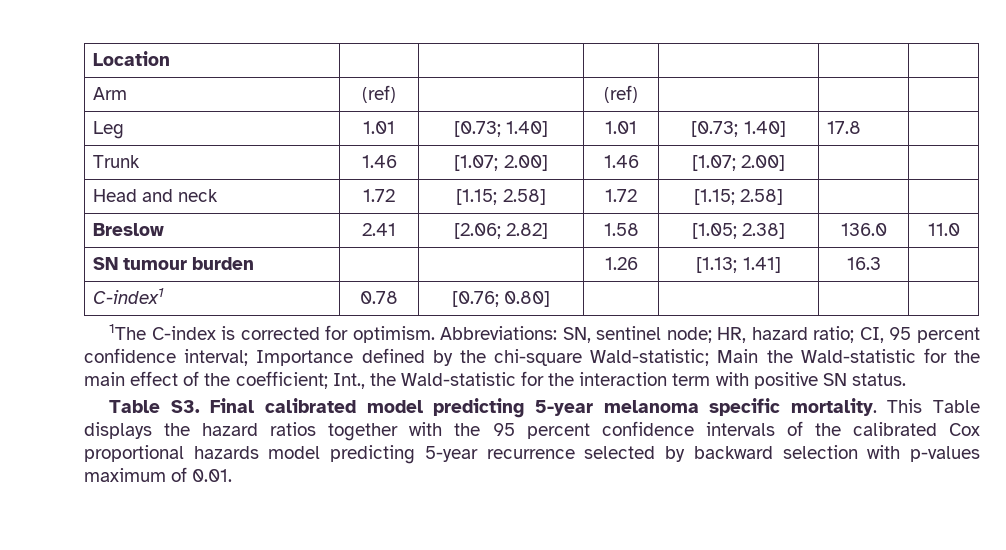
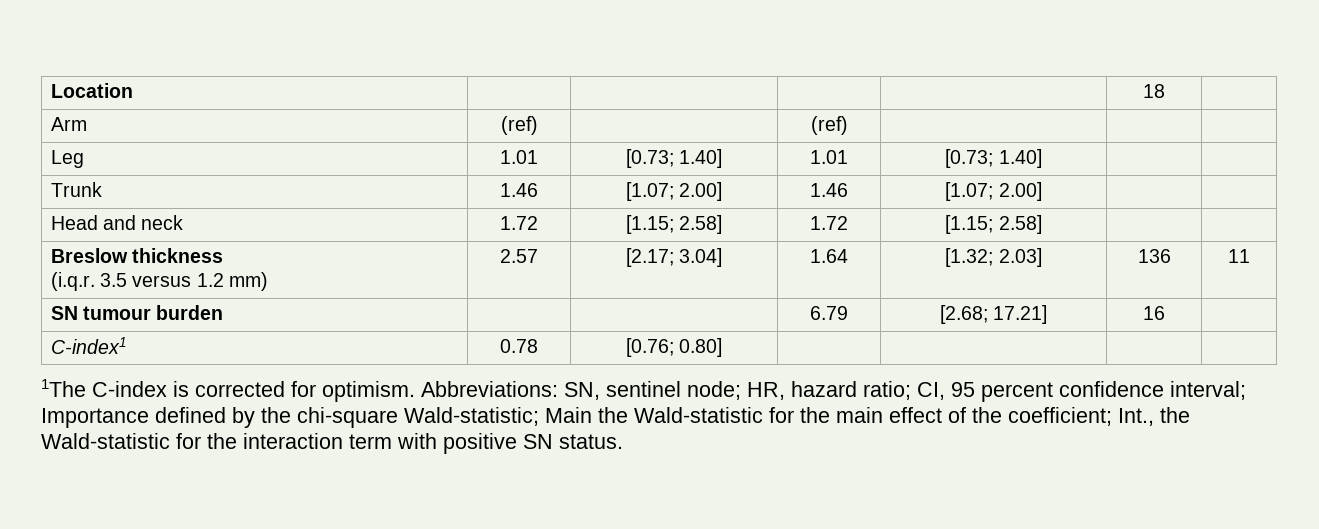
(170, 58) none -> [1143,84,1165,98] 18
[826,121,861,134] 17.8 -> (1042, 158) none
[362,223,396,236] [453,223,549,239] [603,223,639,236] [691,223,786,239] [840,223,887,236] [927,223,960,236] | 2.41 | [2.06; 2.82] | 1.58 | [1.05; 2.38] | 136.0 | 11.0 -> [132,248,224,263] [50,272,269,291] [500,249,538,263] [625,248,723,267] [810,249,848,263] [945,248,1042,267] [1137,249,1171,263] [1228,249,1250,263] thickness // (i.q.r. 3.5 versus 1.2 mm) | 2.57 | [2.17; 3.04] | 1.64 | [1.32; 2.03] | 136 | 11
[604,257,638,270] [696,257,781,273] [846,257,881,270] 1.26 | [1.13; 1.41] | 16.3 -> [810,306,848,320] [939,305,1048,324] [1143,306,1165,320] 6.79 | [2.68; 17.21] | 16
[109,398,981,418] [84,421,980,441] [84,445,981,464] [84,467,233,482] // Table S3. Final calibrated model predicting 5-year melanoma specific mortality. This Table displays the hazard ratios together with the 95 percent confidence intervals of the calibrated Cox proportional hazards model predicting 5-year recurrence selected by backward selection with p-values maximum of 0.01. -> (623, 441) none

